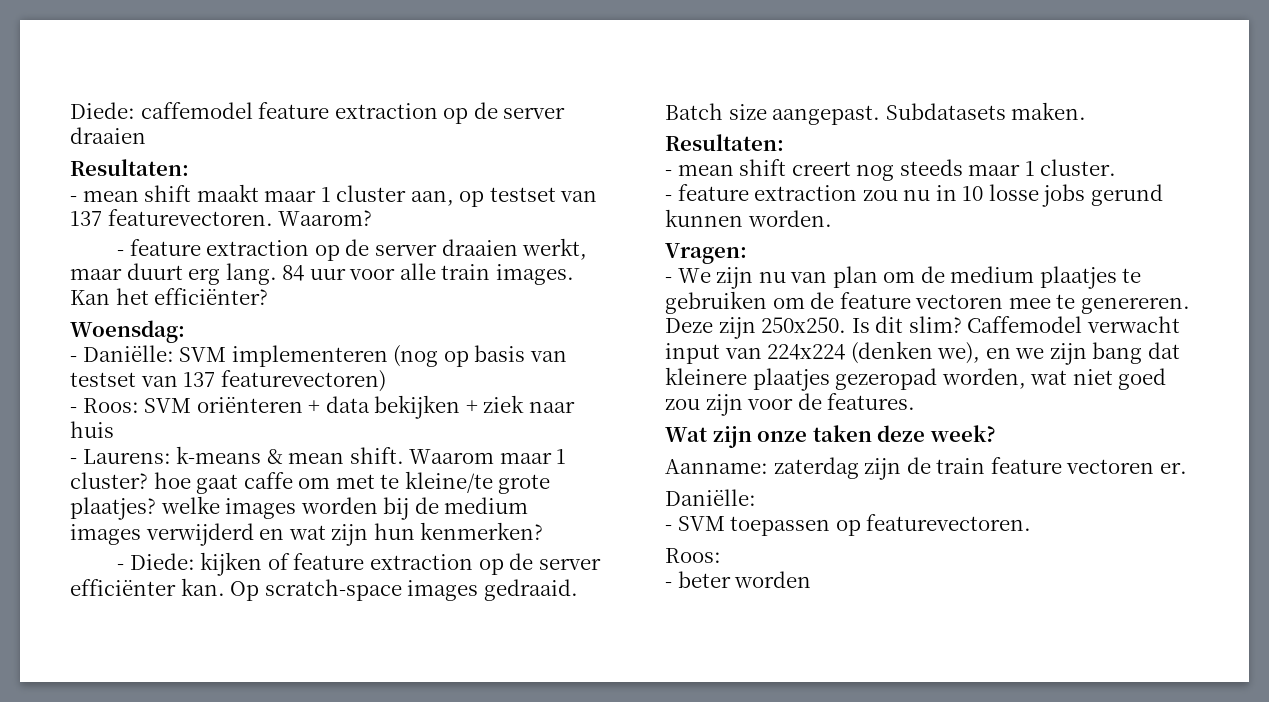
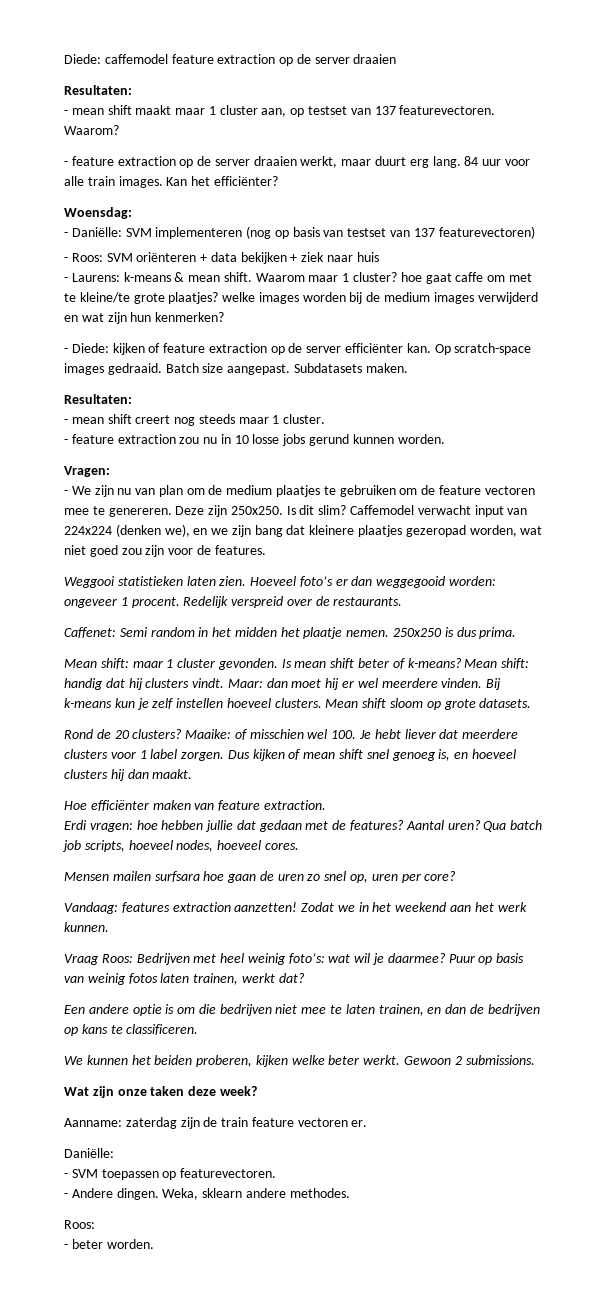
(916, 401) none -> [64,576,497,588] [64,596,403,608] [64,627,517,639] [64,658,530,670] [64,678,502,690] [64,698,532,710] [64,729,519,740] [64,749,516,761] [64,769,193,781] [64,800,326,811] [64,820,543,832] [62,840,299,852] [64,871,457,883] [64,902,527,914] [64,922,109,932] [64,953,525,965] [64,973,305,985] [64,1004,540,1016] [64,1024,199,1036] [64,1055,535,1067] // Weggooi statistieken laten zien. Hoeveel foto’s er dan weggegooid worden: ongeveer 1 procent. Redelijk verspreid over de restaurants. // Caffenet: Semi random in het midden het plaatje nemen. 250x250 is dus prima. // Mean shift: maar 1 cluster gevonden. Is mean shift beter of k-means? Mean shift: handig dat hij clusters vindt. Maar: dan moet hij er wel meerdere vinden. Bij k-means kun je zelf instellen hoeveel clusters. Mean shift sloom op grote datasets. // Rond de 20 clusters? Maaike: of misschien wel 100. Je hebt liever dat meerdere clusters voor 1 label zorgen. Dus kijken of mean shift snel genoeg is, en hoeveel clusters hij dan maakt. // Hoe efficiënter maken van feature extraction. // Erdi vragen: hoe hebben jullie dat gedaan met de features? Aantal uren? Qua batch job scripts, hoeveel nodes, hoeveel cores. // Mensen mailen surfsara hoe gaan de uren zo snel op, uren per core? // Vandaag: features extraction aanzetten! Zodat we in het weekend aan het werk kunnen. // Vraag Roos: Bedrijven met heel weinig foto’s: wat wil je daarmee? Puur op basis van weinig fotos laten trainen, werkt dat? // Een andere optie is om die bedrijven niet mee te laten trainen, en dan de bedrijven op kans te classificeren. // We kunnen het beiden proberen, kijken welke beter werkt. Gewoon 2 submissions.
(1032, 522) none -> [64,1188,350,1200] // - Andere dingen. Weka, sklearn andere methodes.
[734,571,812,588] worden -> [106,1239,154,1249] worden.

